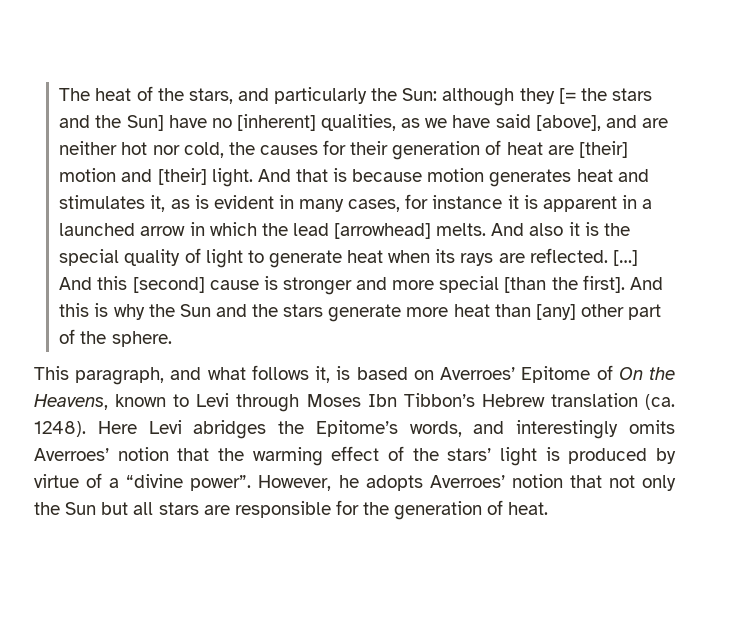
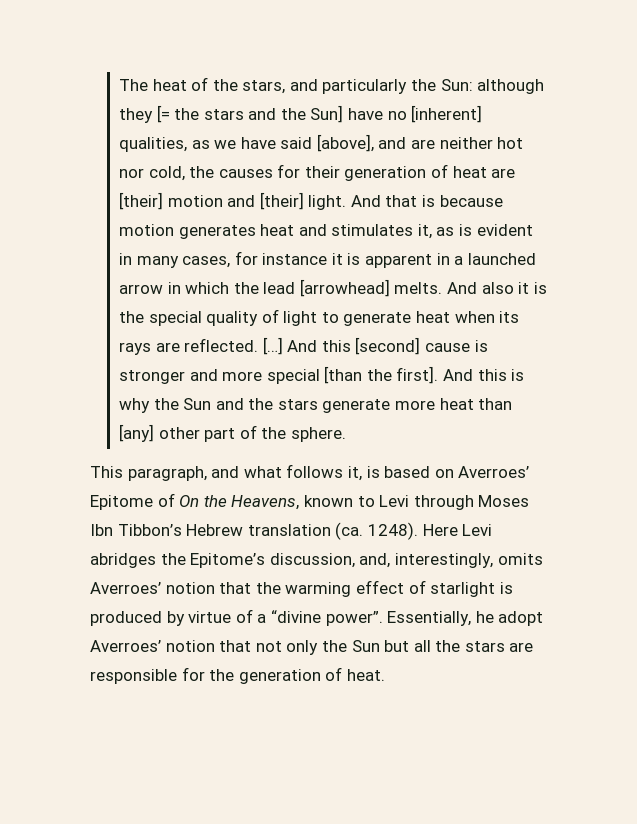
[409,420,619,439] words, and interestingly -> [269,553,493,568] discussion, and, interestingly,
[412,447,537,466] the stars’ light -> [430,582,496,597] starlight
[258,475,423,491] However, he adopts -> [387,611,544,626] Essentially, he adopt
(154, 508) none -> [435,640,461,652] the

